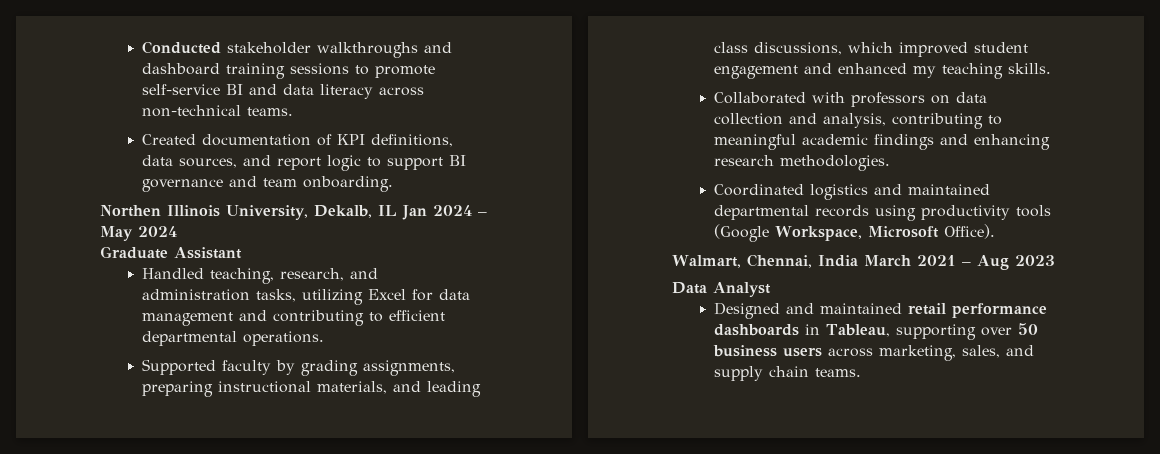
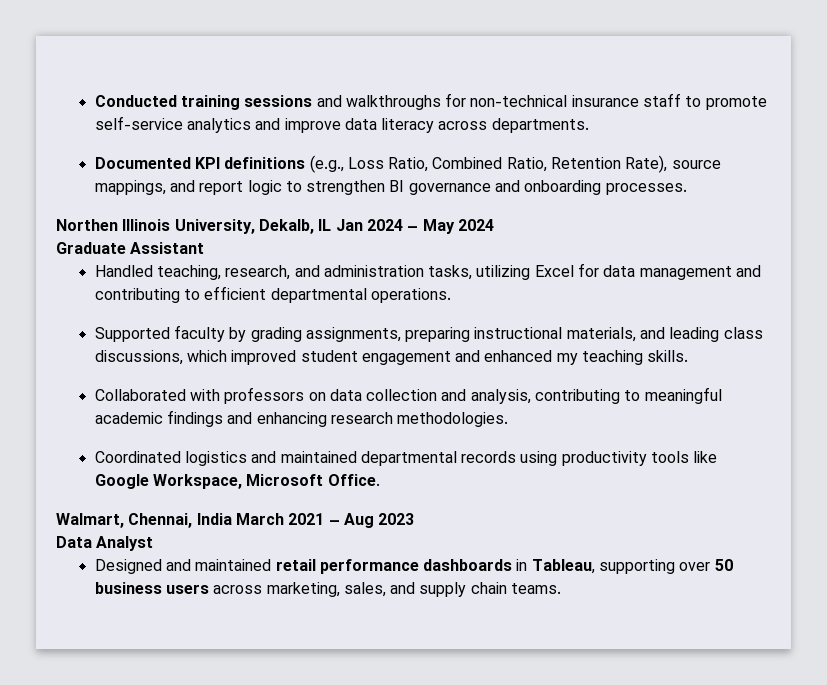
[227,42,453,58] [142,63,436,79] [142,84,425,99] [142,105,294,117] [142,134,454,147] [142,155,238,168] stakeholder walkthroughs and dashboard training sessions to promote self-service BI and data literacy across non-technical teams. // Created documentation of KPI definitions, data sources, -> [180,93,767,110] [94,116,589,133] [94,155,721,173] [94,180,166,195] training sessions and walkthroughs for non-technical insurance staff to promote self-service analytics and improve data literacy across departments. // Documented KPI definitions (e.g., Loss Ratio, Combined Ratio, Retention Rate), source mappings,
[387,157,444,170] support -> [306,180,386,195] strengthen
[263,176,394,192] team onboarding. -> [524,180,687,195] onboarding processes.
[714,224,770,242] (Google -> [693,451,718,463] [94,474,149,489] like Google
[944,224,996,239] Office). -> [327,474,380,486] Office.

